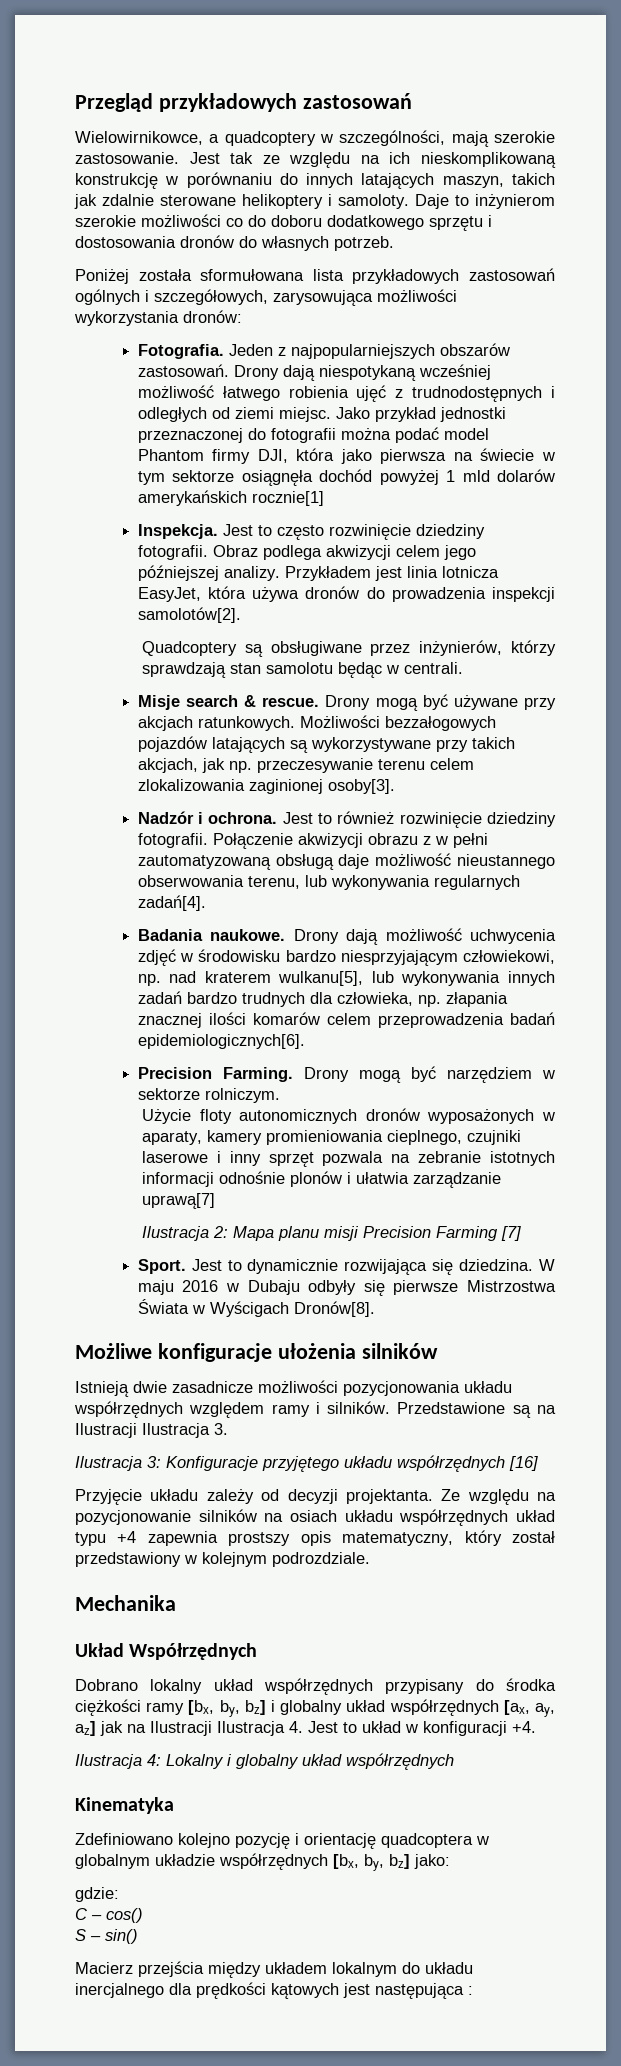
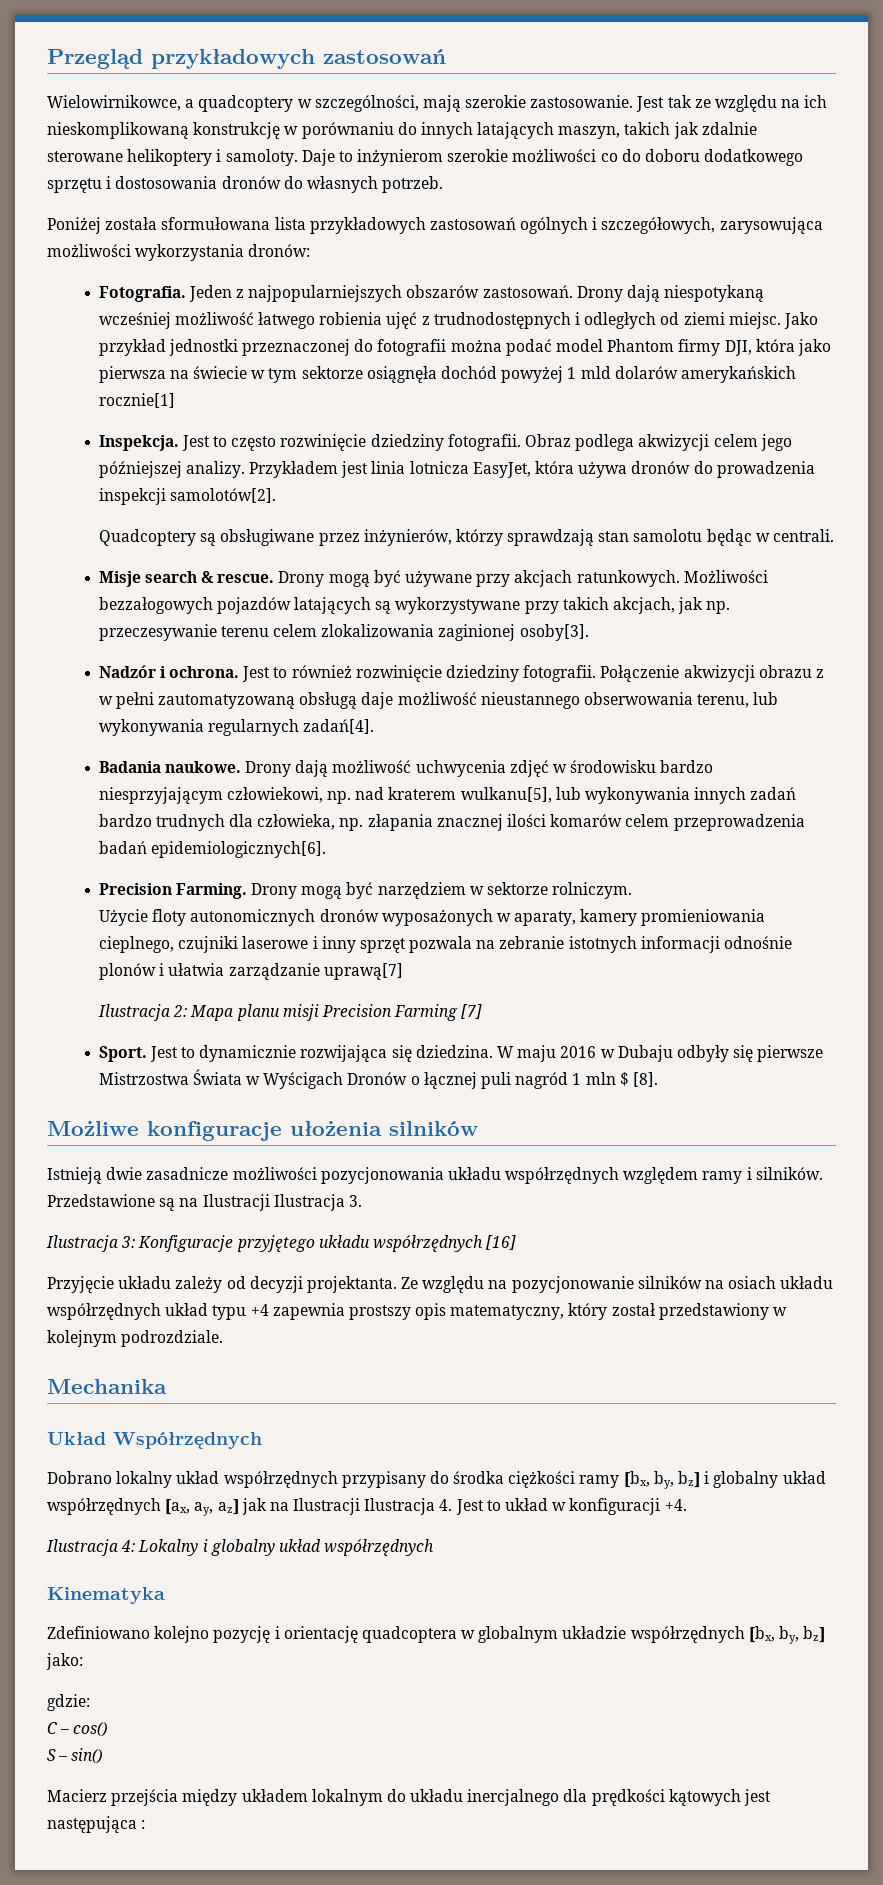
[293,1301,375,1317] Dronów[8]. -> [347,1072,658,1089] Dronów o łącznej puli nagród 1 mln $ [8].

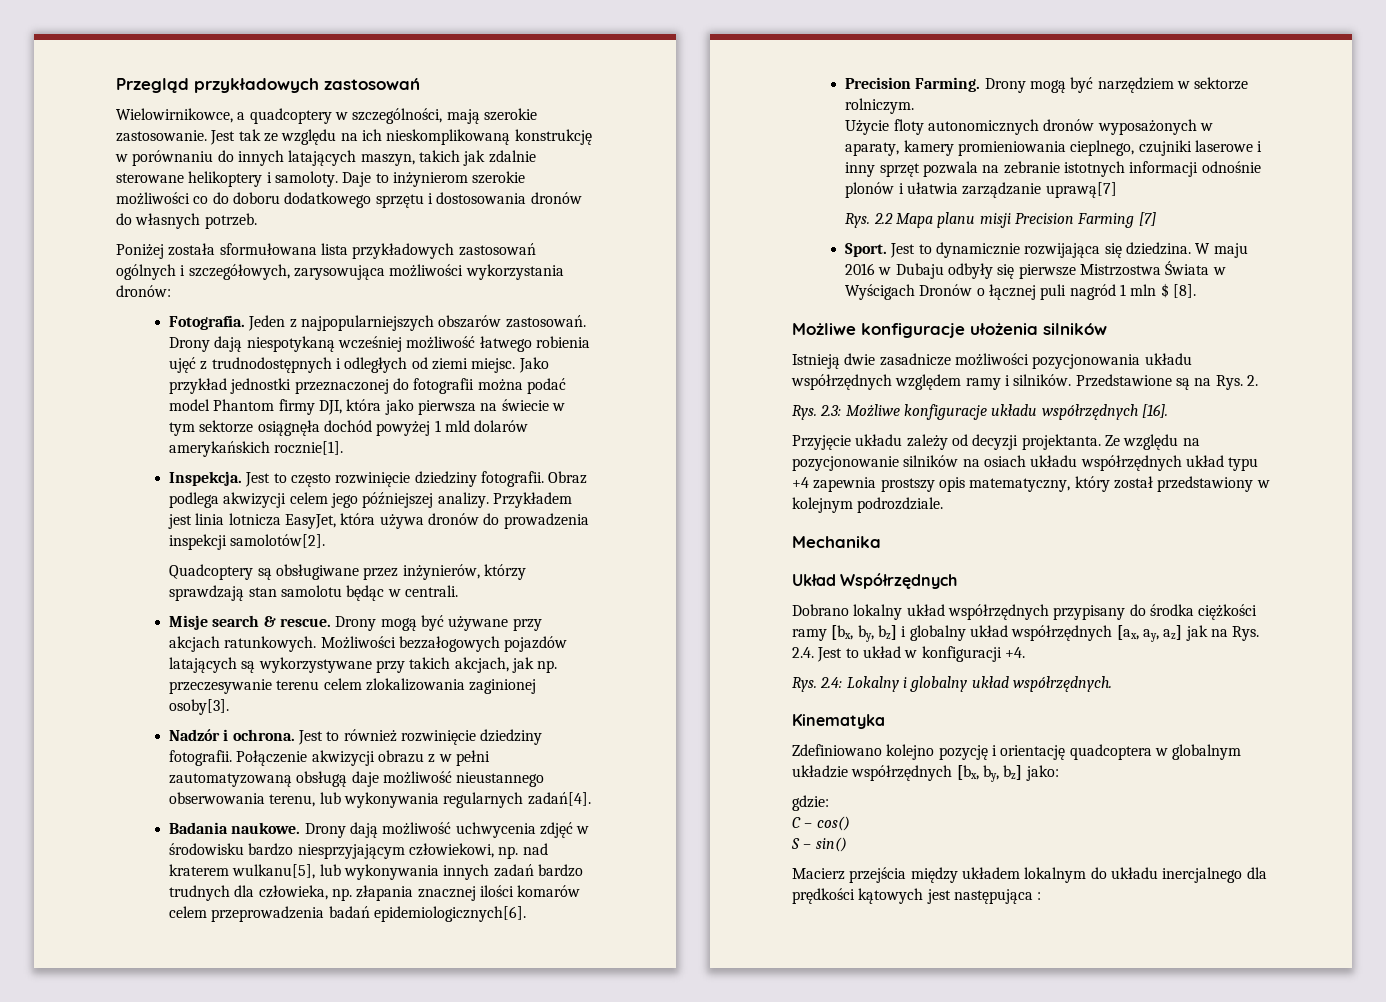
[98,393,175,408] rocznie[1] -> [274,441,344,455] rocznie[1].
[97,1004,188,1021] Ilustracja 2: -> [845,213,893,228] Rys. 2.2
[202,1194,362,1211] [46,1235,517,1252] Ilustracji Ilustracja 3. // Ilustracja 3: Konfiguracje przyjętego układu współrzędnych [16] -> [1215,375,1258,390] [792,404,1168,420] Rys. 2. // Rys. 2.3: Możliwe konfiguracje układu współrzędnych [16].
[293,1498,453,1515] Ilustracji Ilustracja 4. -> [1232,626,1260,641] [792,647,814,658] Rys. 2.4.
[46,1539,136,1556] Ilustracja 4: -> [792,677,843,692] Rys. 2.4:
[324,1539,435,1556] współrzędnych -> [1012,676,1112,692] współrzędnych.

